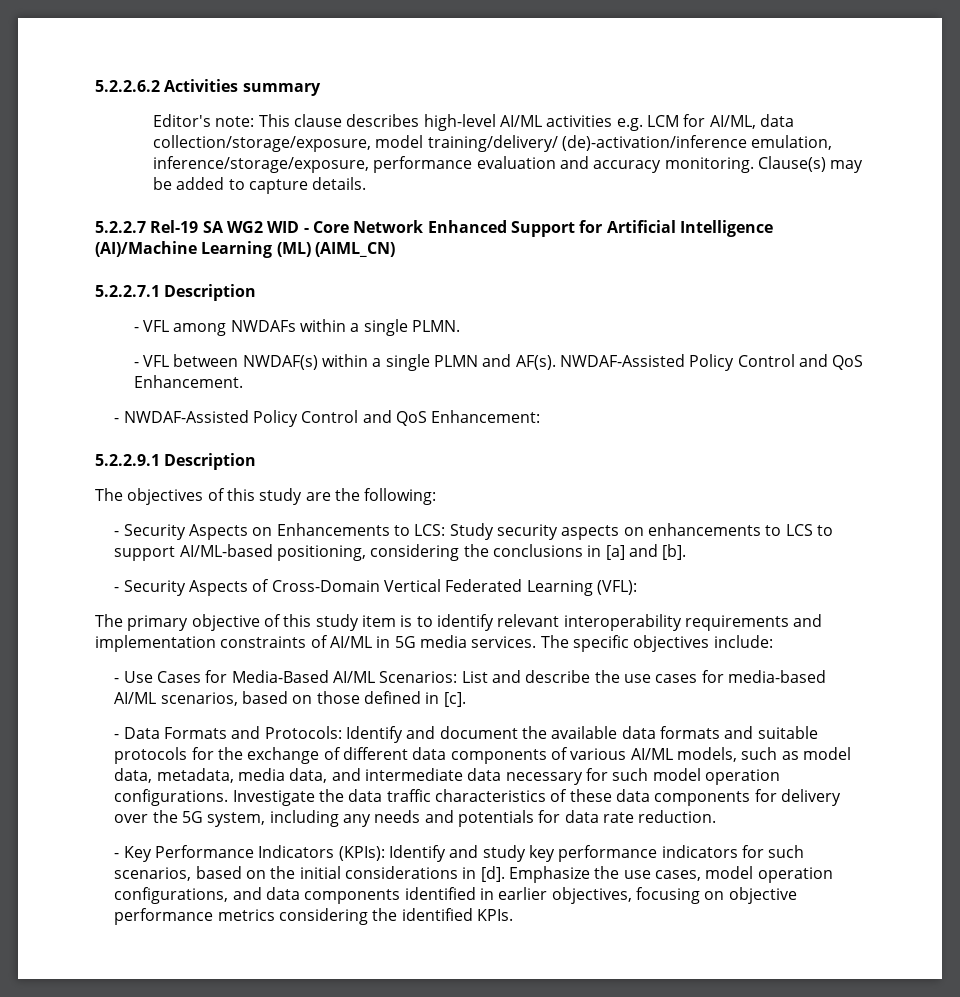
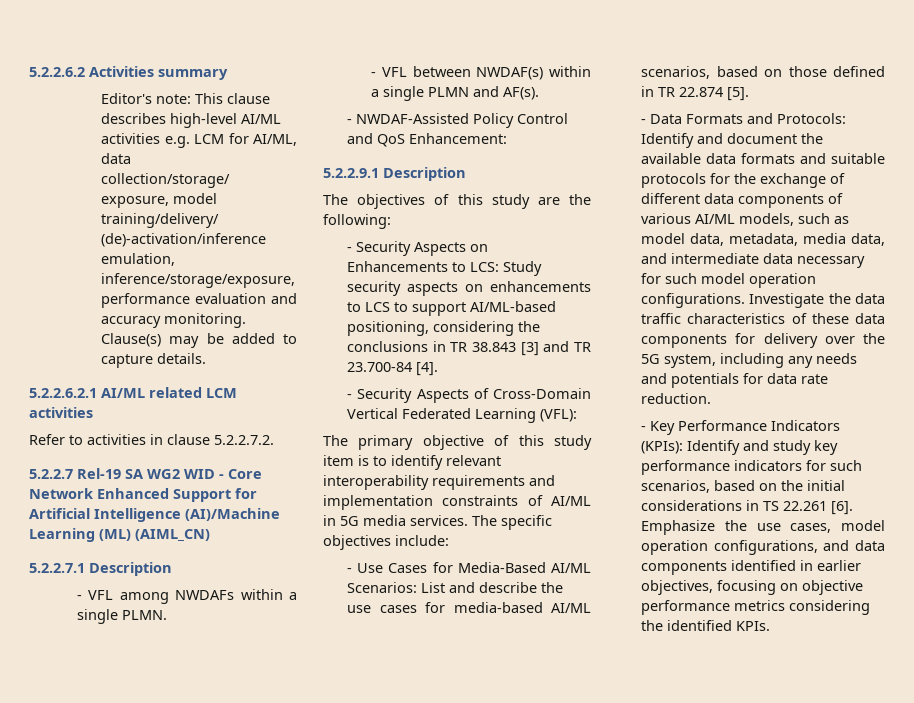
(367, 183) none -> [29,387,237,398] [29,407,93,418] [29,434,274,445] // 5.2.2.6.2.1 AI/ML related LCM activities // Refer to activities in clause 5.2.2.7.2.
[559,354,864,371] [133,375,243,388] NWDAF-Assisted Policy Control and QoS Enhancement. -> (540, 93) none
[605,544,687,560] [a] and [b]. -> [450,341,591,356] [347,362,439,376] TR 38.843 [3] and TR 23.700-84 [4].
[443,692,466,707] [c]. -> [658,87,750,101] TR 22.874 [5].
[480,866,505,882] [d]. -> [763,501,854,515] TS 22.261 [6].

